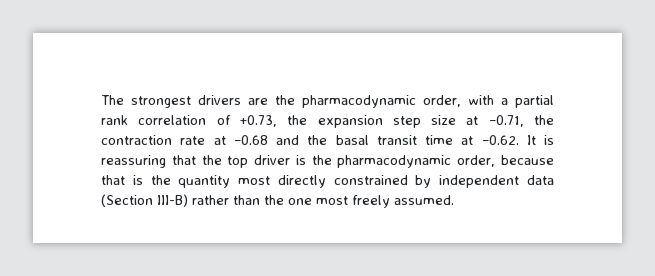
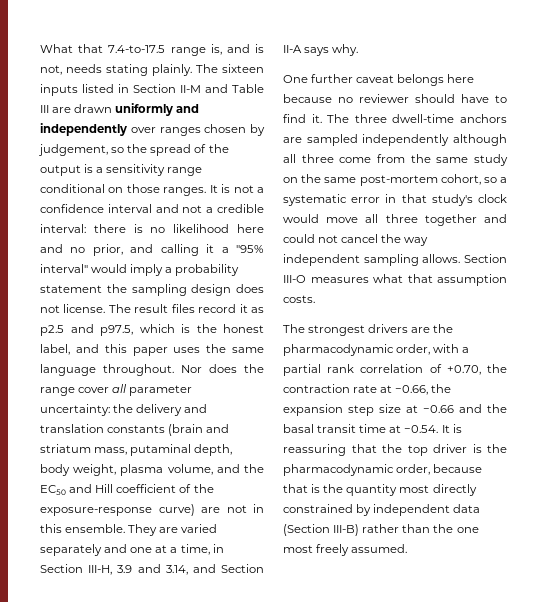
(101, 100) none -> [40,44,264,56] [40,64,264,76] [40,84,264,96] [40,103,200,116] [40,123,265,136] [38,144,229,156] [40,164,203,176] [40,184,264,196] [40,204,264,213] [40,224,264,233] [40,244,264,256] [40,264,240,276] [40,284,264,296] [40,304,264,313] [40,324,264,336] [40,344,264,356] [40,364,264,376] [40,384,193,396] [40,404,208,416] [40,424,230,436] [40,444,233,456] [40,464,264,476] [40,484,214,495] [40,504,264,516] [40,524,218,536] [40,544,224,556] [40,564,264,575] [283,44,359,56] [283,74,475,86] [283,94,507,103] [283,114,507,123] [283,134,507,146] [283,154,508,166] [283,174,507,186] [283,194,507,206] [283,214,507,226] [283,234,429,246] [283,254,507,266] [283,274,507,286] [283,295,315,303] What that 7.4-to-17.5 range is, and is not, needs stating plainly. The sixteen inputs listed in Section II-M and Table III are drawn uniformly and independently over ranges chosen by judgement, so the spread of the output is a sensitivity range conditional on those ranges. It is not a confidence interval and not a credible interval: there is no likelihood here and no prior, and calling it a "95% interval" would imply a probability statement the sampling design does not license. The result files record it as p2.5 and p97.5, which is the honest label, and this paper uses the same language throughout. Nor does the range cover all parameter uncertainty: the delivery and translation constants (brain and striatum mass, putaminal depth, body weight, plasma volume, and the EC₅₀ and Hill coefficient of the exposure-response curve) are not in this ensemble. They are varied separately and one at a time, in Section III-H, 3.9 and 3.14, and Section II-A says why. // One further caveat belongs here because no reviewer should have to find it. The three dwell-time anchors are sampled independently although all three come from the same study on the same post-mortem cohort, so a systematic error in that study's clock would move all three together and could not cancel the way independent sampling allows. Section III-O measures what that assumption costs. //
[239,115,277,127] +0.73, -> [446,364,507,375] [283,384,429,395] +0.70, the contraction rate at −0.66,
[488,115,554,127] [101,135,268,145] −0.71, the contraction rate at −0.68 -> [423,405,454,413] −0.66
[481,135,519,145] −0.62. -> [404,425,439,433] −0.54.

